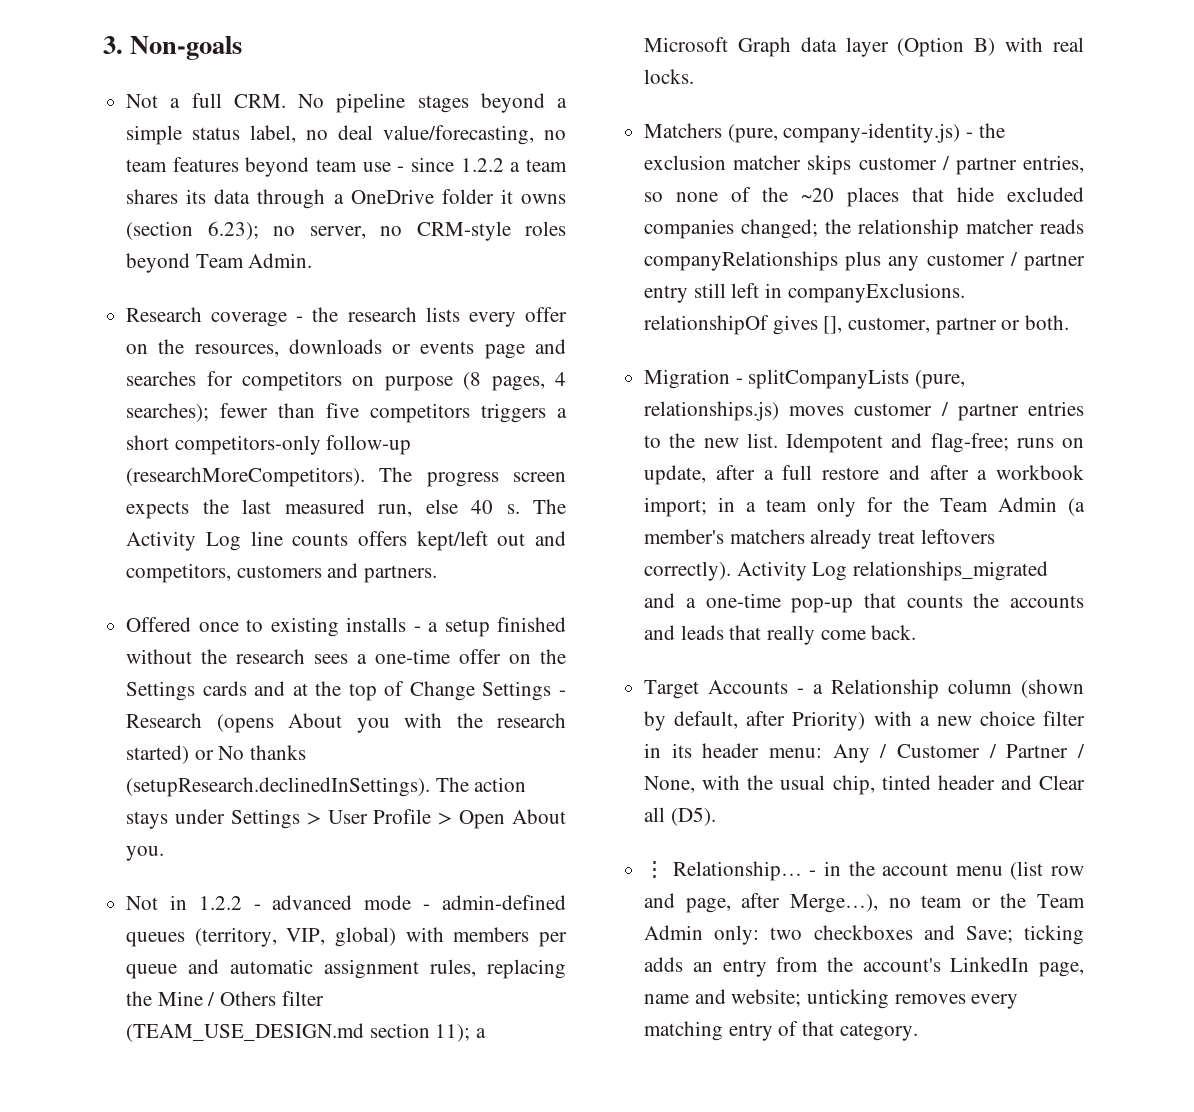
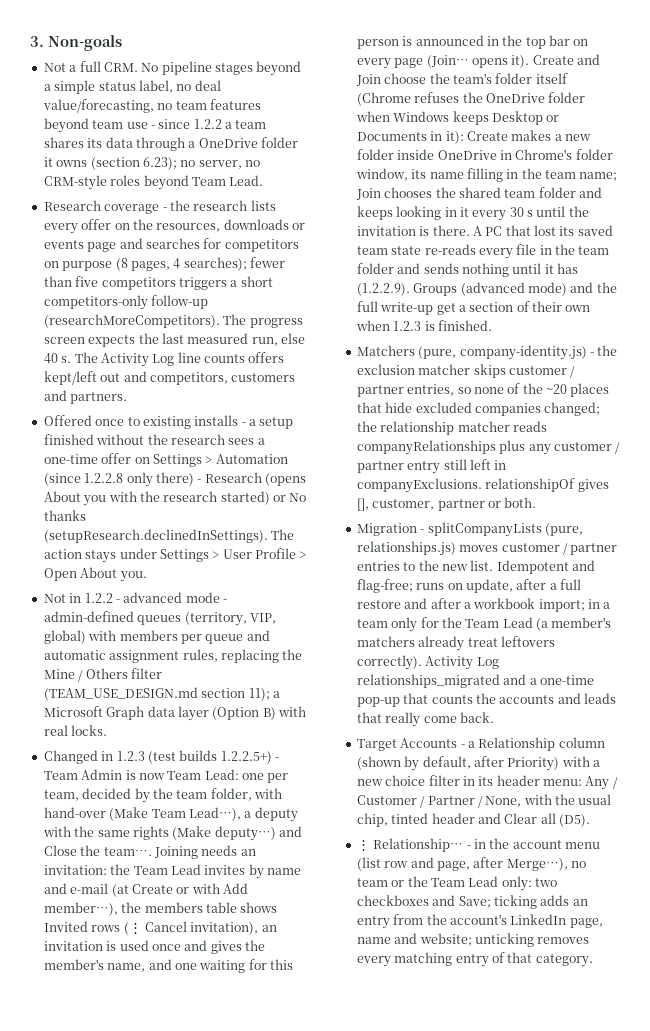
[248,253,313,268] Admin. -> [229,175,264,186] Lead.
[540,649,566,664] [126,681,552,701] the Settings cards and at the top of Change Settings -> [152,454,288,467] [43,472,194,487] Settings > Automation (since 1.2.2.8 only there)
(695, 76) none -> [43,750,279,764] [43,769,289,783] [43,788,282,803] [43,807,298,822] [42,826,302,841] [43,845,256,859] [43,864,301,879] [43,883,248,897] [43,902,278,916] [43,921,277,935] [43,940,265,954] [43,959,293,973] [356,35,589,49] [356,54,600,69] [355,73,568,86] [356,92,586,106] [355,111,560,125] [356,130,591,144] [356,149,613,160] [355,168,618,182] [355,187,602,200] [356,206,589,221] [356,225,613,236] [356,244,610,259] [356,263,578,277] [356,282,617,296] [356,301,591,315] [355,320,492,331] // Changed in 1.2.3 (test builds 1.2.2.5+) - Team Admin is now Team Lead: one per team, decided by the team folder, with hand-over (Make Team Lead…), a deputy with the same rights (Make deputy…) and Close the team…. Joining needs an invitation: the Team Lead invites by name and e-mail (at Create or with Add member…), the members table shows Invited rows (⋮ Cancel invitation), an invitation is used once and gives the member's name, and one waiting for this person is announced in the top bar on every page (Join… opens it). Create and Join choose the team's folder itself (Chrome refuses the OneDrive folder when Windows keeps Desktop or Documents in it): Create makes a new folder inside OneDrive in Chrome's folder window, its name filling in the team name; Join chooses the shared team folder and keeps looking in it every 30 s until the invitation is there. A PC that lost its saved team state re-reads every file in the team folder and sends nothing until it has (1.2.2.9). Groups (advanced mode) and the full write-up get a section of their own when 1.2.3 is finished.
[998,497,1058,512] Admin -> [502,617,533,628] Lead
[644,925,704,940] Admin -> [468,876,499,887] Lead

